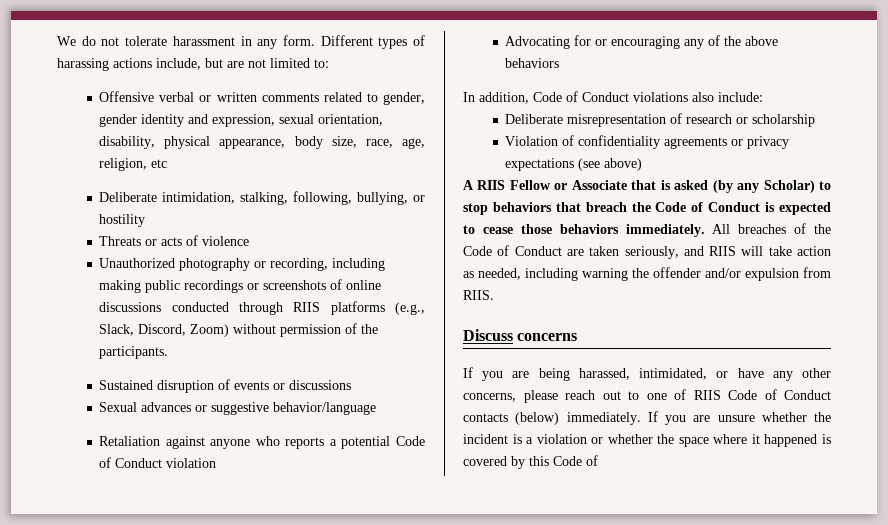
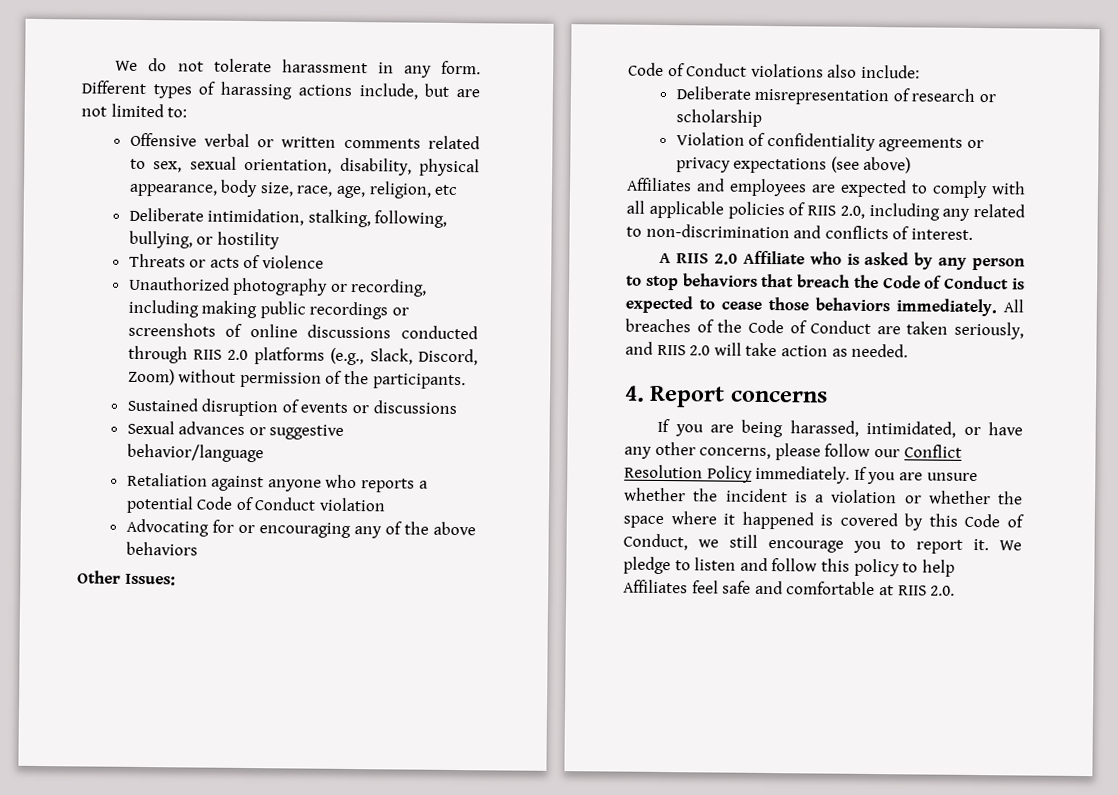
[383,92,426,105] [99,114,276,127] gender, gender identity and expression, -> [153,161,183,173] sex,
(321, 307) none -> [227,349,249,361] 2.0
[463,92,529,104] In addition, -> [77,570,176,586] Other Issues: //
[463,180,815,193] A RIIS Fellow or Associate that is asked (by any Scholar) -> [626,177,1026,199] [626,200,1025,221] [626,223,973,240] [659,250,1025,271] Affiliates and employees are expected to comply with all applicable policies of RIIS 2.0, including any related to non-discrimination and conflicts of interest. // A RIIS 2.0 Affiliate who is asked by any person
(737, 251) none -> [689,345,711,356] 2.0
[478,267,831,281] [463,290,494,300] [463,329,513,341] needed, including warning the offender and/or expulsion from RIIS. // Discuss -> [851,343,909,358] [624,385,726,408] needed. // 4. Report
[565,389,831,400] [463,412,560,425] reach out to one of RIIS Code of Conduct contacts (below) -> [824,443,962,458] [624,464,753,483] follow our Conflict Resolution Policy
(598, 460) none -> [623,533,1022,554] [623,556,955,577] [623,579,956,596] Conduct, we still encourage you to report it. We pledge to listen and follow this policy to help Affiliates feel safe and comfortable at RIIS 2.0.

